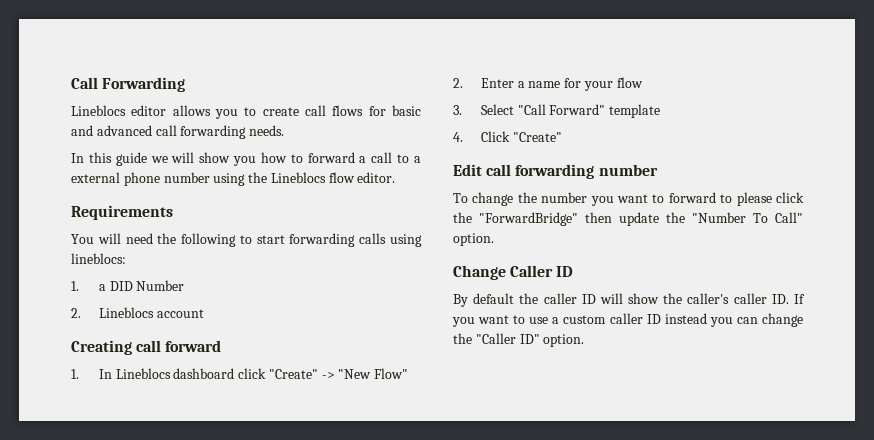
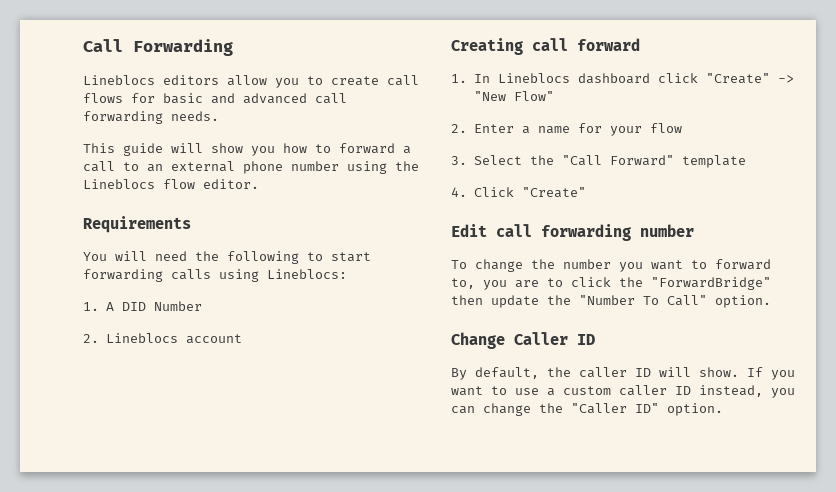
[131,105,211,116] editor allows -> [163,75,267,86] editors allow
[71,152,168,166] In this guide we -> [83,143,163,156] This guide
[414,156,422,163] a -> [147,164,163,172] an
[71,253,126,264] [71,281,106,291] lineblocs: // 1. a -> [267,269,347,279] [83,302,115,311] Lineblocs: // 1. A
(514, 109) none -> [530,155,555,165] the
[720,192,772,206] to please -> [451,278,563,290] to, you are to
[473,293,515,304] default -> [475,367,539,379] default,
[628,293,789,304] show the caller's caller ID. -> [699,367,739,377] show.
[664,313,707,324] instead -> [699,385,763,397] instead,

